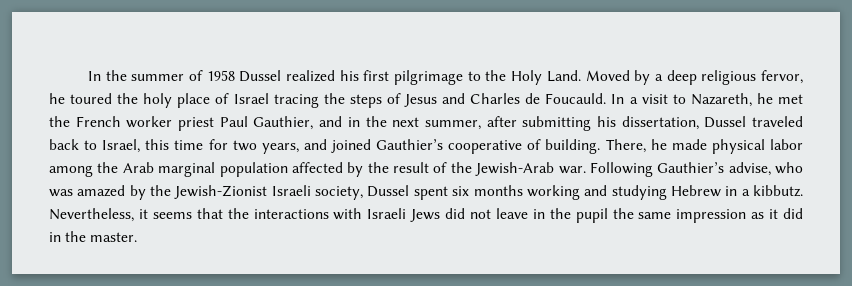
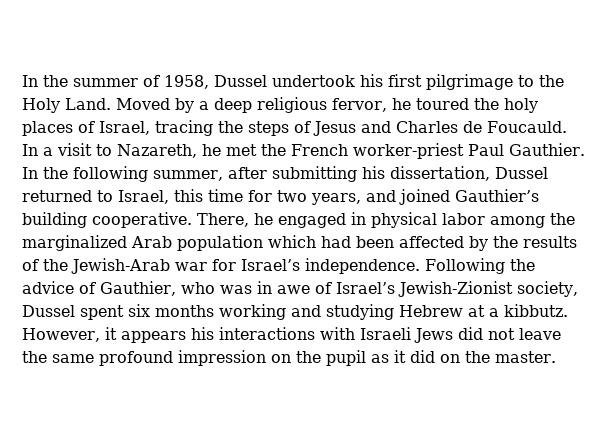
[206,70,336,82] 1958 Dussel realized -> [164,75,355,89] 1958, Dussel undertook
[177,93,269,108] place of Israel -> [22,121,150,136] places of Israel,
[126,116,420,131] worker priest Paul Gauthier, and in the next -> [353,143,585,159] [22,166,148,182] worker-priest Paul Gauthier. In the following
[752,116,803,127] [49,139,79,150] traveled back -> [22,190,92,202] returned
[448,139,803,154] [49,162,288,177] cooperative of building. There, he made physical labor among the Arab marginal population -> [22,212,575,228] [22,235,394,251] building cooperative. There, he engaged in physical labor among the marginalized Arab population which had been
[393,162,429,173] result -> [523,236,577,248] results
[558,162,803,177] [49,185,311,200] war. Following Gauthier’s advise, who was amazed by the Jewish-Zionist Israeli -> [175,258,535,274] [22,281,513,297] war for Israel’s independence. Following the advice of Gauthier, who was in awe of Israel’s Jewish-Zionist
[725,186,738,196] in -> [468,305,485,317] at
[49,208,249,222] Nevertheless, it seems that the -> [22,327,214,343] However, it appears his
[532,208,747,223] in the pupil the same impression -> [22,350,366,366] the same profound impression on the pupil
[49,232,61,242] in -> [440,354,460,363] on

